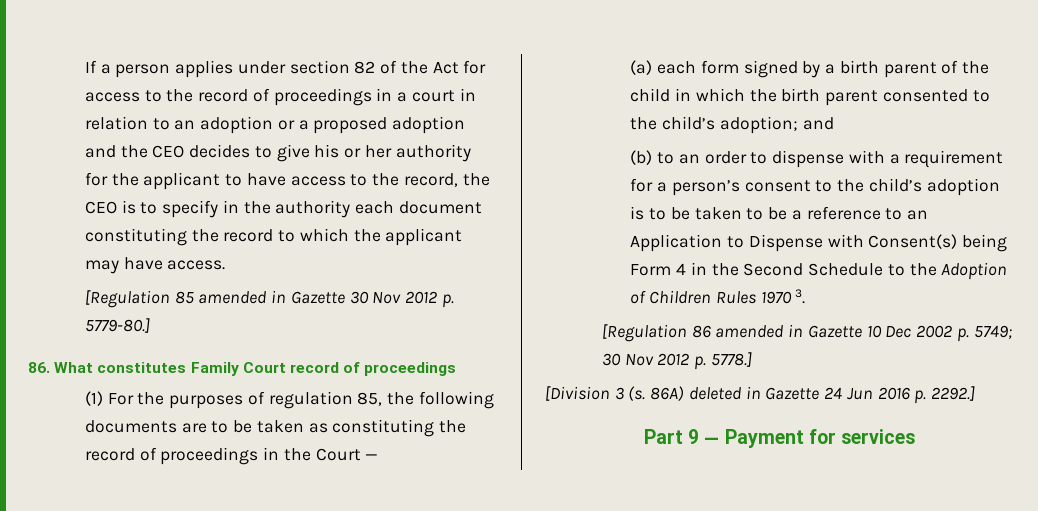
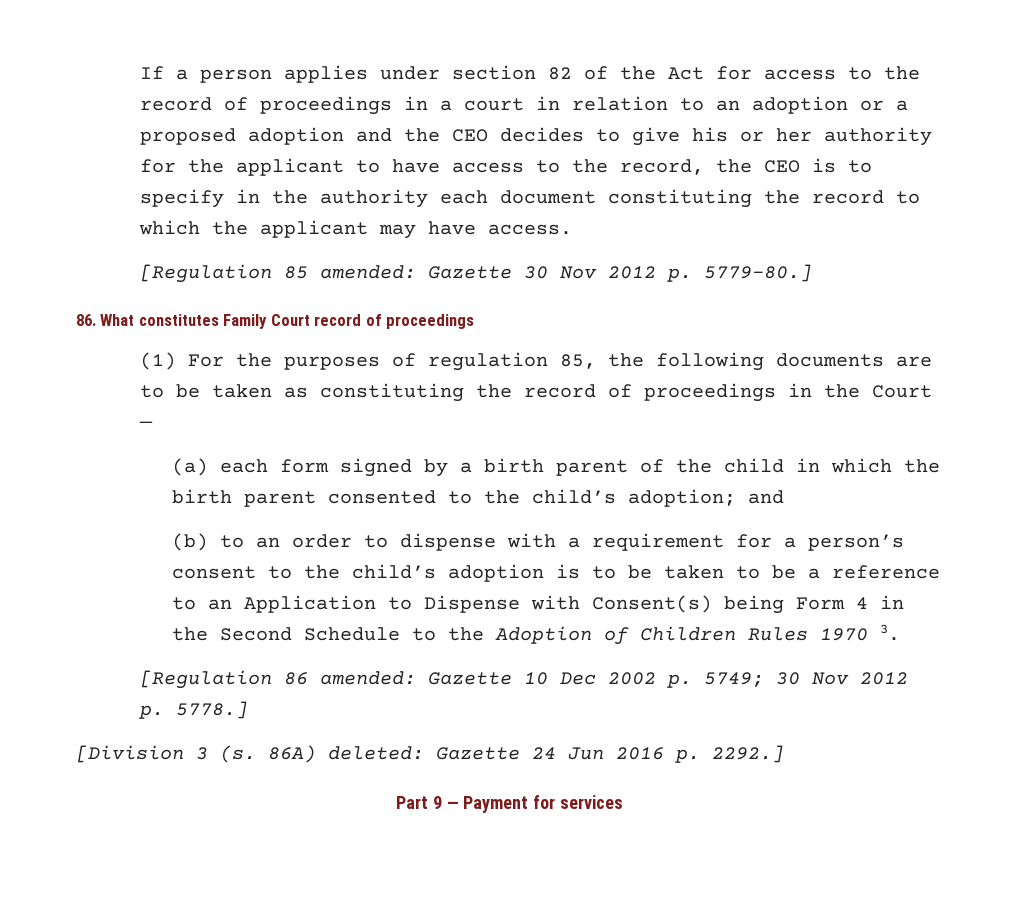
[198,290,287,304] amended in -> [320,265,417,279] amended:
[715,324,804,338] amended in -> [320,671,417,685] amended:
[688,386,761,400] deleted in -> [328,746,424,760] deleted:

